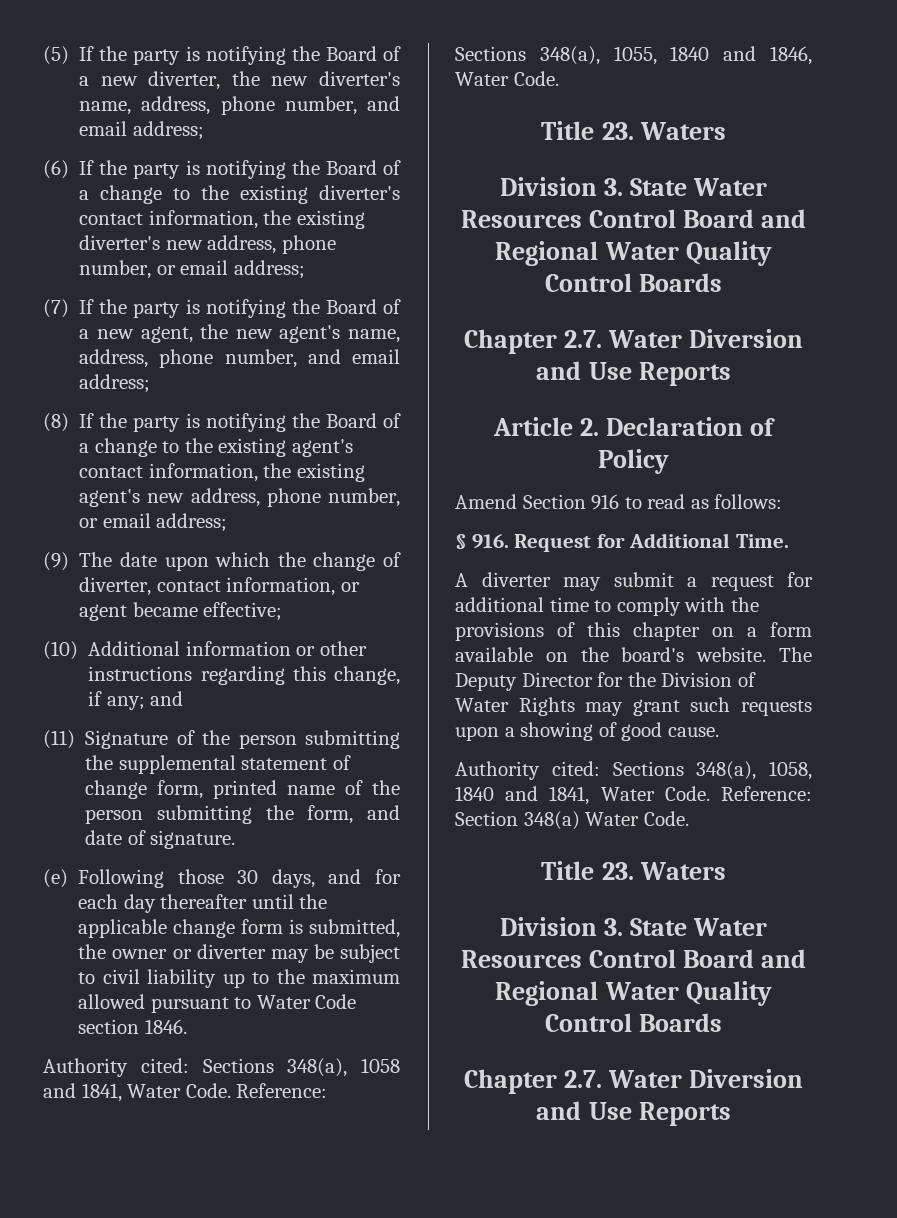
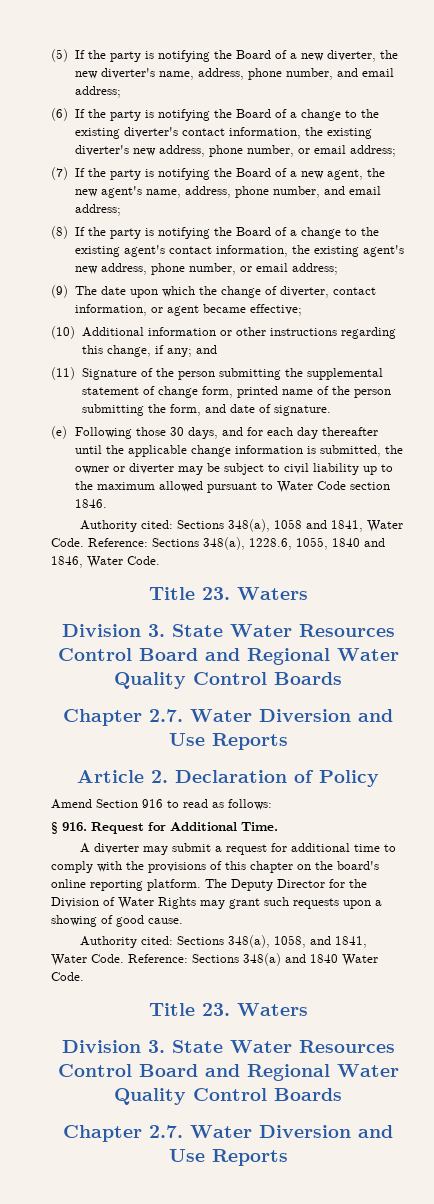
[241,919,284,934] form -> [234,445,303,454] information
(600, 55) none -> [249,538,292,550] 1228.6,
[747,622,812,637] [455,647,767,662] a form available on the board's website. -> [315,861,379,870] [51,879,201,891] the board's online reporting platform.
[455,786,812,805] [455,811,580,830] 1840 and 1841, Water Code. Reference: Section 348(a) -> [310,936,368,948] [51,953,338,966] and 1841, Water Code. Reference: Sections 348(a) and 1840

